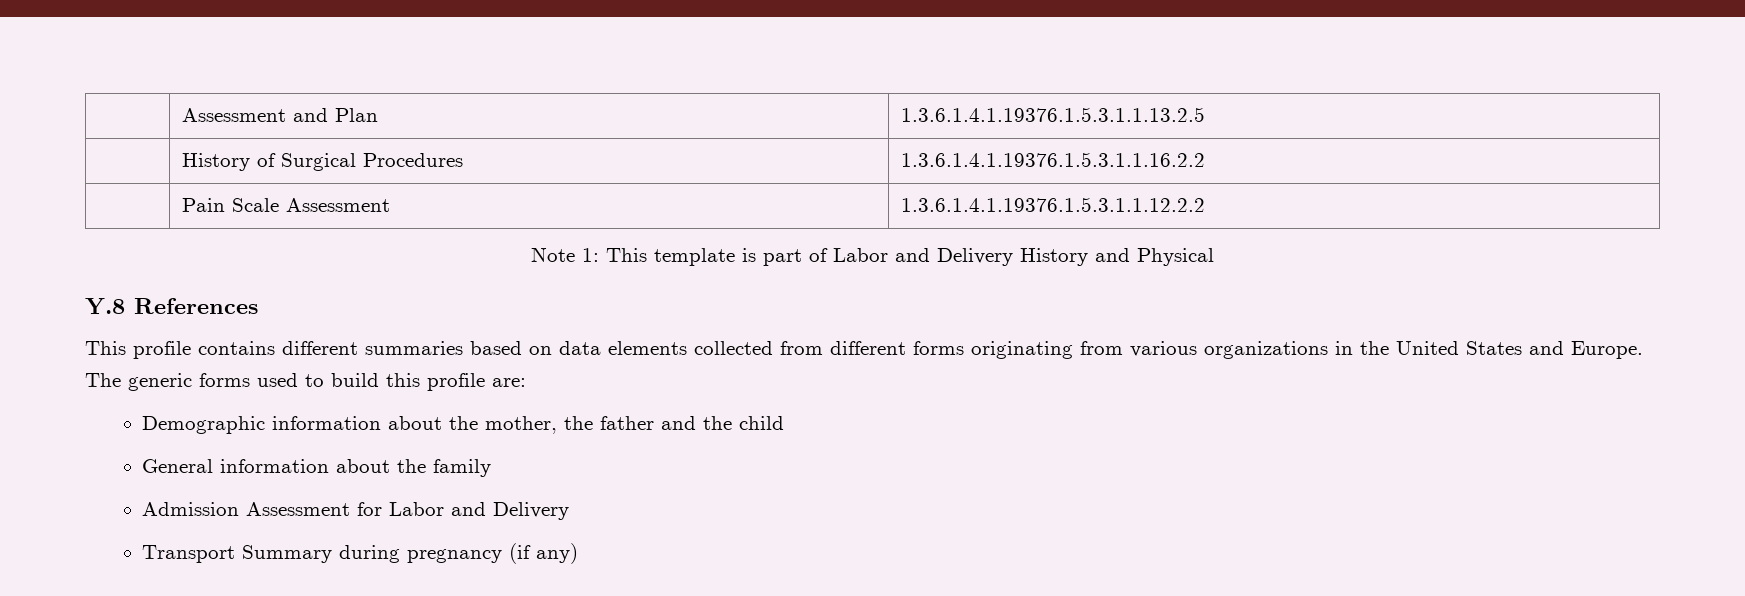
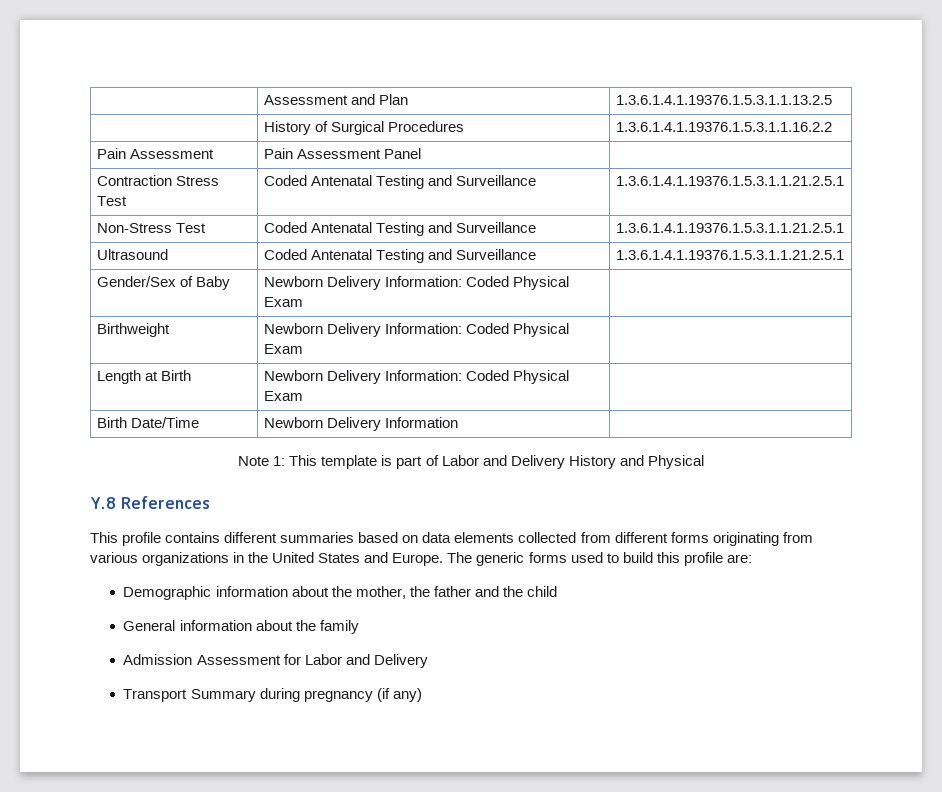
[182,198,391,212] [901,197,1206,212] | Pain Scale Assessment | 1.3.6.1.4.1.19376.1.5.3.1.1.12.2.2 -> [96,148,215,159] [263,148,422,159] [96,175,220,186] [96,196,127,206] [263,175,537,189] [615,176,844,186] [96,223,207,233] [263,222,537,236] [615,223,844,233] [96,249,168,260] [263,249,537,263] [615,250,844,260] [96,276,231,290] [263,276,570,290] [263,297,303,307] [96,323,170,337] [263,323,570,337] [263,344,303,354] [96,370,192,384] [263,370,570,384] [263,391,303,401] [96,417,200,428] [263,417,459,431] Pain Assessment | Pain Assessment Panel | // Contraction Stress Test | Coded Antenatal Testing and Surveillance | 1.3.6.1.4.1.19376.1.5.3.1.1.21.2.5.1 // Non-Stress Test | Coded Antenatal Testing and Surveillance | 1.3.6.1.4.1.19376.1.5.3.1.1.21.2.5.1 // Ultrasound | Coded Antenatal Testing and Surveillance | 1.3.6.1.4.1.19376.1.5.3.1.1.21.2.5.1 // Gender/Sex of Baby | Newborn Delivery Information: Coded Physical Exam | // Birthweight | Newborn Delivery Information: Coded Physical Exam | // Length at Birth | Newborn Delivery Information: Coded Physical Exam | // Birth Date/Time | Newborn Delivery Information |

